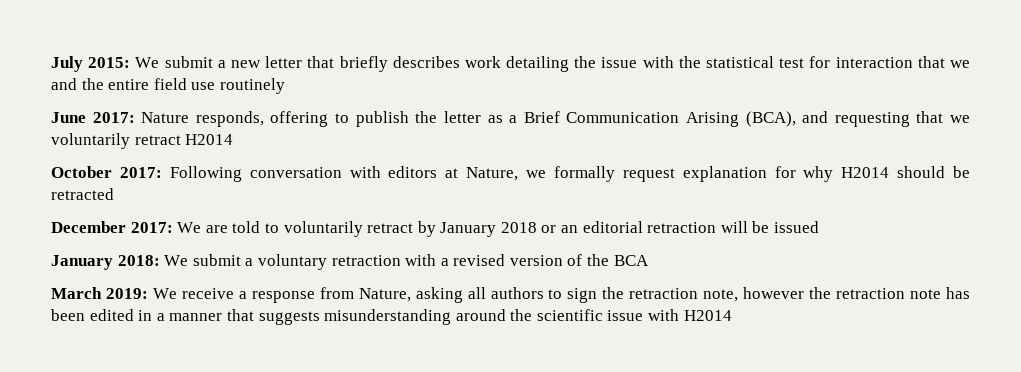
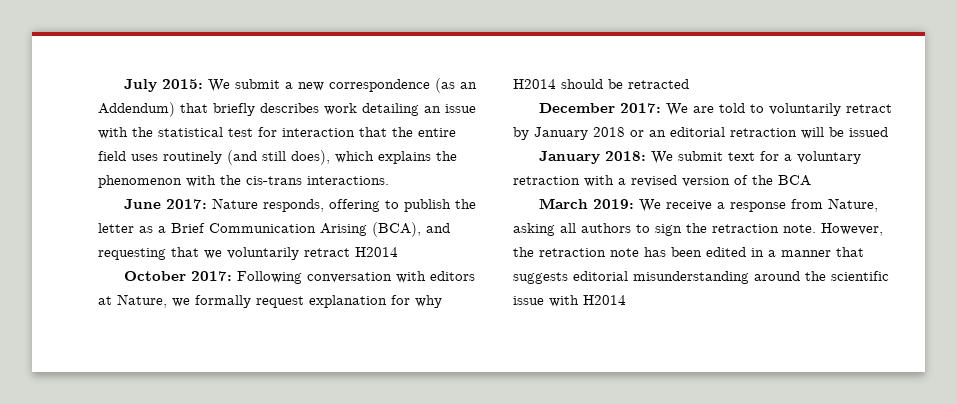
[265,56,303,68] letter -> [329,78,478,93] [98,102,175,117] correspondence (as an Addendum)
[574,56,597,68] the -> [424,106,441,113] an
[949,60,970,68] [51,78,77,90] we and -> (387, 132) none
[191,82,216,90] use -> [131,154,158,161] uses
(285, 86) none -> [227,150,457,165] [98,175,389,188] (and still does), which explains the phenomenon with the cis-trans interactions.
(241, 260) none -> [728,151,780,161] text for
[703,287,805,302] note, however -> [783,223,883,236] note. However,
(320, 318) none -> [573,271,628,281] editorial

